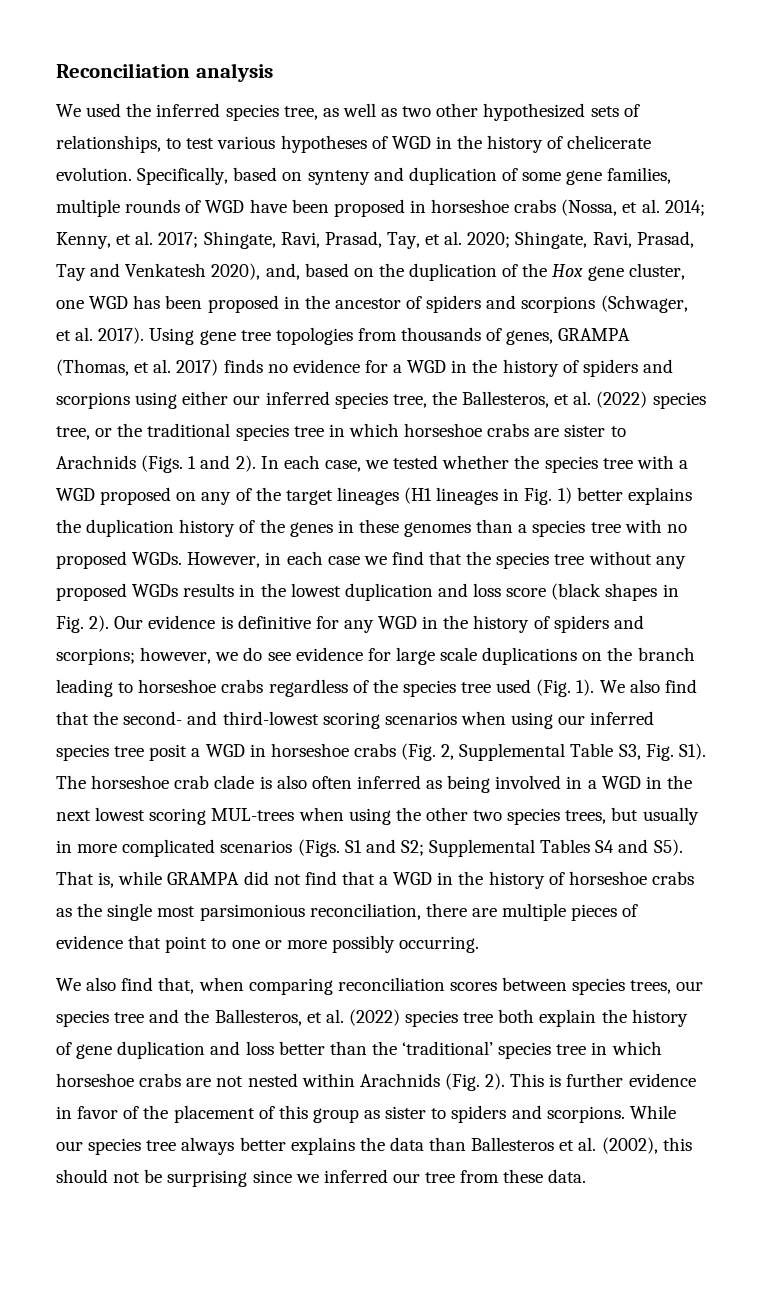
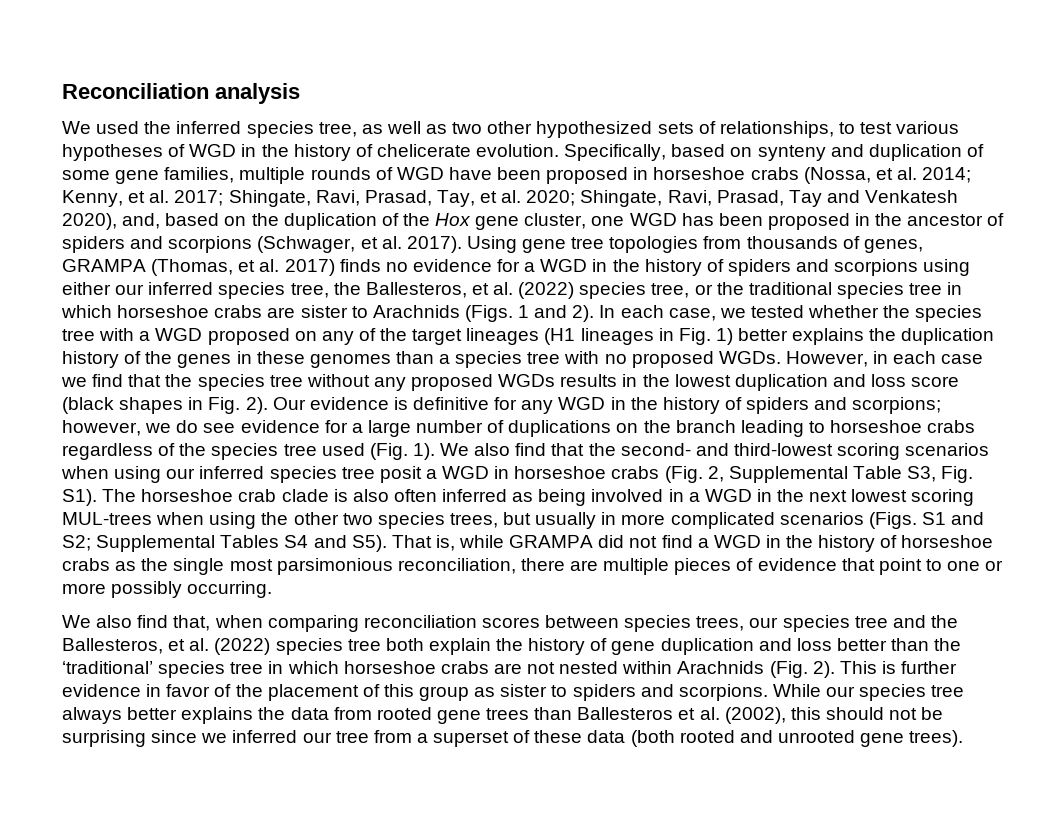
[395,647,478,665] large scale -> [351,420,505,437] a large number of
[341,871,375,885] that -> (693, 541) none
(424, 1144) none -> [333,707,530,724] from rooted gene trees
[503,1169,587,1183] these data. -> [416,730,964,747] a superset of these data (both rooted and unrooted gene trees).

